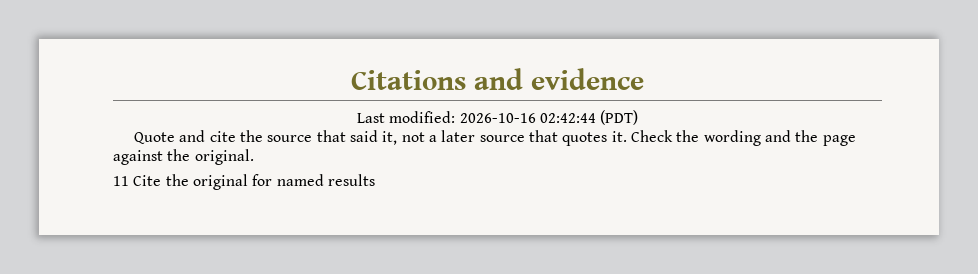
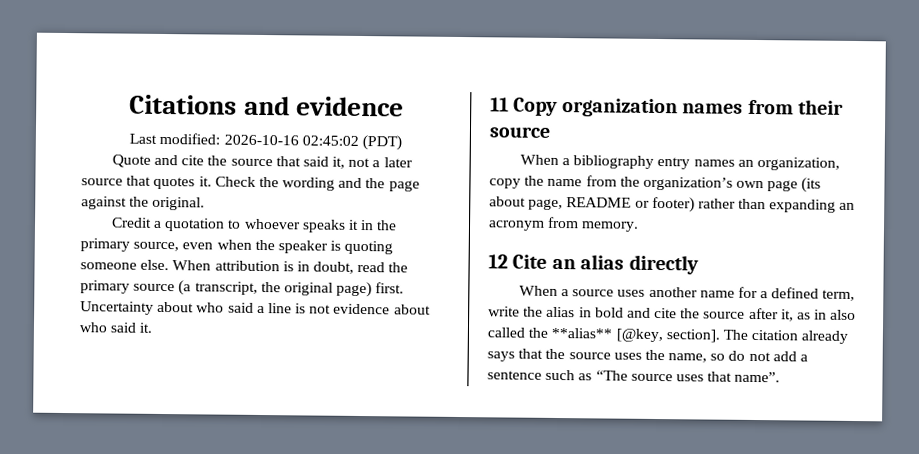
[539,113,596,123] 02:42:44 -> [301,135,359,146] 02:45:02
[113,174,375,190] 11 Cite the original for named results -> [110,217,398,233] [80,238,394,255] [80,259,409,274] [80,280,405,298] [80,301,431,315] [79,322,154,333] [490,97,844,118] [489,126,551,138] [519,154,840,171] [489,175,822,193] [489,196,856,213] [488,216,640,232] [488,254,699,275] [518,285,856,302] [488,306,857,322] [487,327,849,344] [487,348,809,363] [487,369,781,383] Credit a quotation to whoever speaks it in the primary source, even when the speaker is quoting someone else. When attribution is in doubt, read the primary source (a transcript, the original page) first. Uncertainty about who said a line is not evidence about who said it. // 11 Copy organization names from their source // When a bibliography entry names an organization, copy the name from the organization’s own page (its about page, README or footer) rather than expanding an acronym from memory. // 12 Cite an alias directly // When a source uses another name for a defined term, write the alias in bold and cite the source after it, as in also called the **alias** [@key, section]. The citation already says that the source uses the name, so do not add a sentence such as “The source uses that name”.

